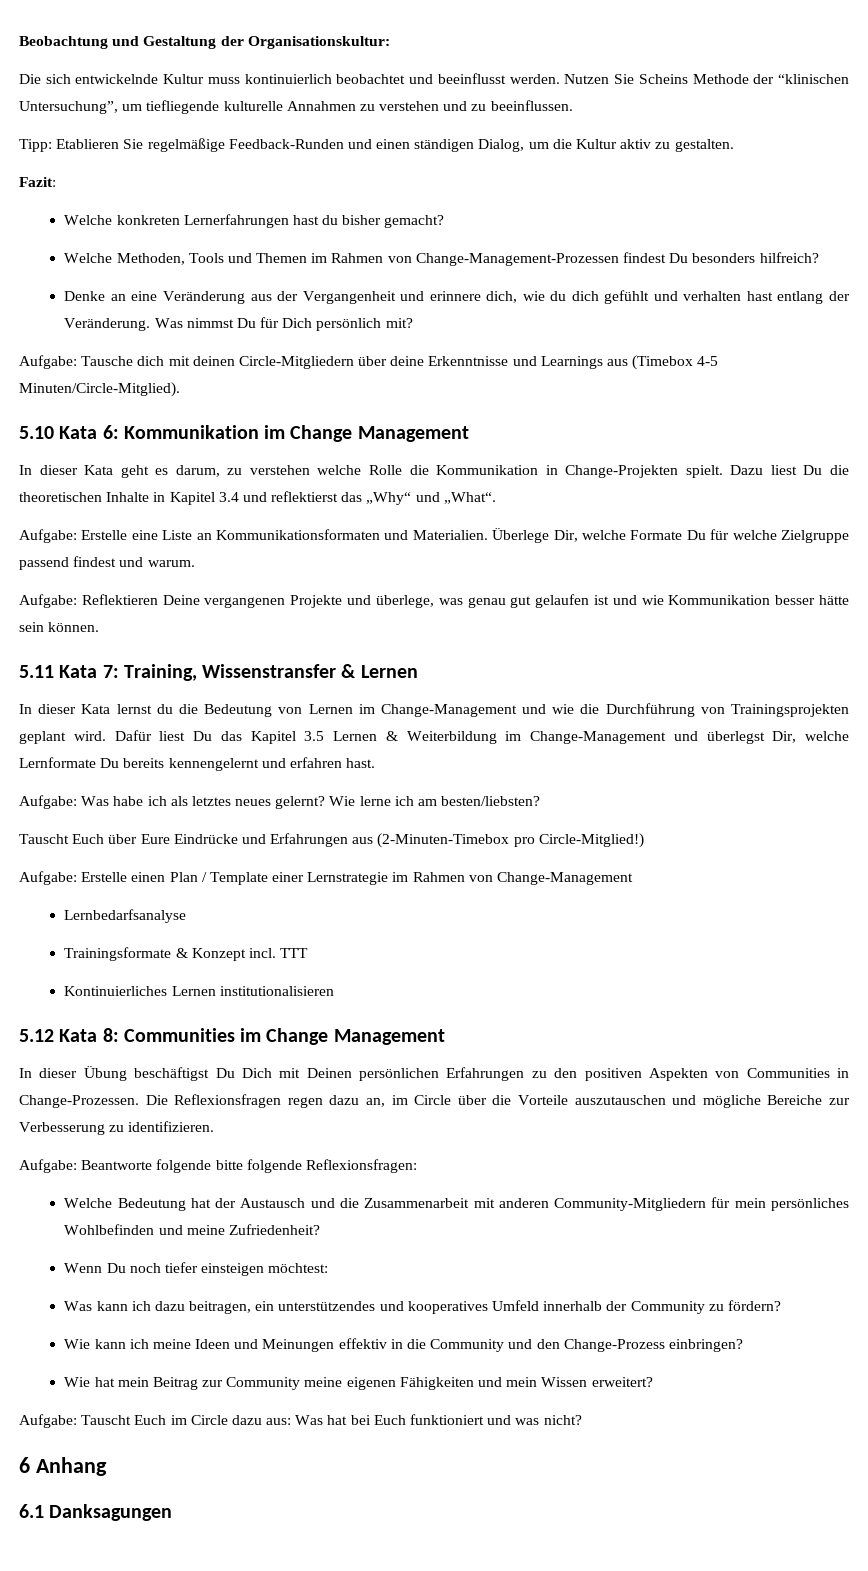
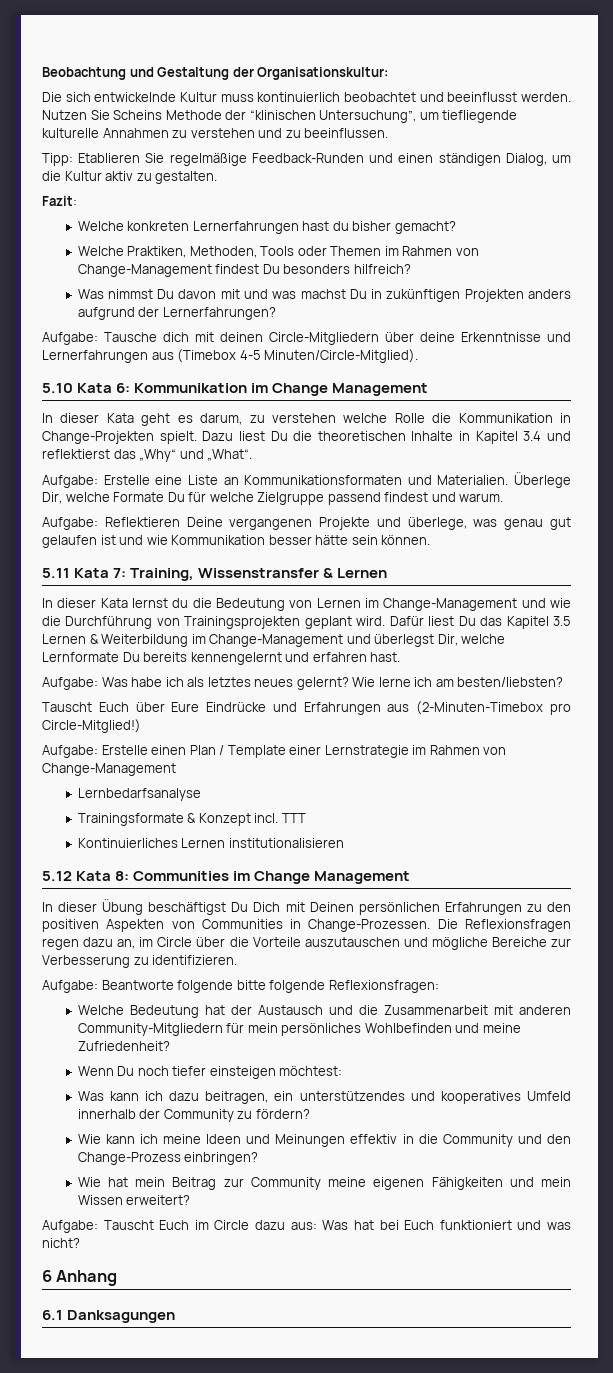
(113, 258) none -> [127,246,187,258] Praktiken,
[227,253,252,263] und -> [297,246,327,256] oder
[415,253,619,266] Change-Management-Prozessen -> [77,264,212,277] Change-Management
[64,290,851,304] [64,317,413,331] Denke an eine Veränderung aus der Vergangenheit und erinnere dich, wie du dich gefühlt und verhalten hast entlang der Veränderung. Was nimmst Du für Dich persönlich mit? -> [77,289,572,302] [77,307,276,320] Was nimmst Du davon mit und was machst Du in zukünftigen Projekten anders aufgrund der Lernerfahrungen?
[540,356,603,369] Learnings -> [42,350,148,363] Lernerfahrungen

